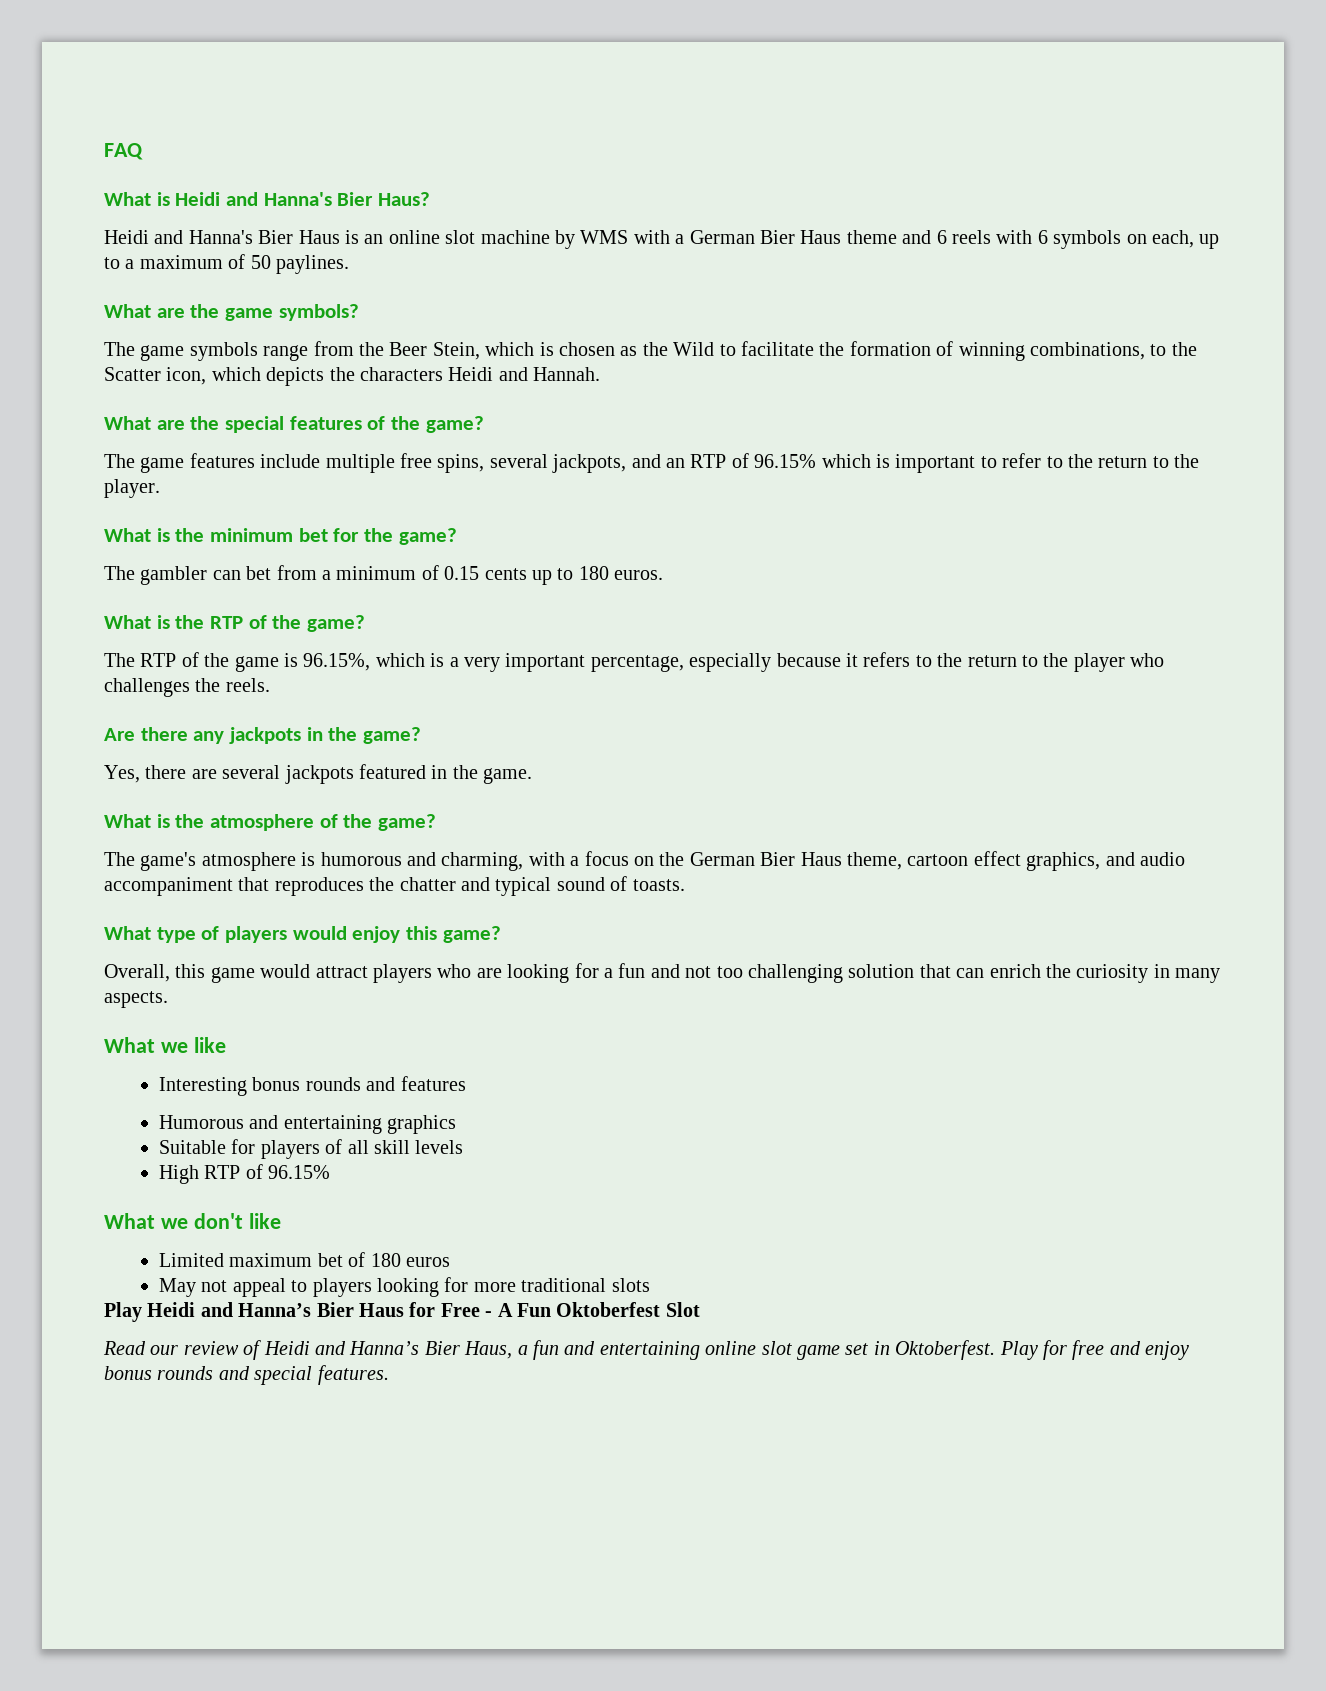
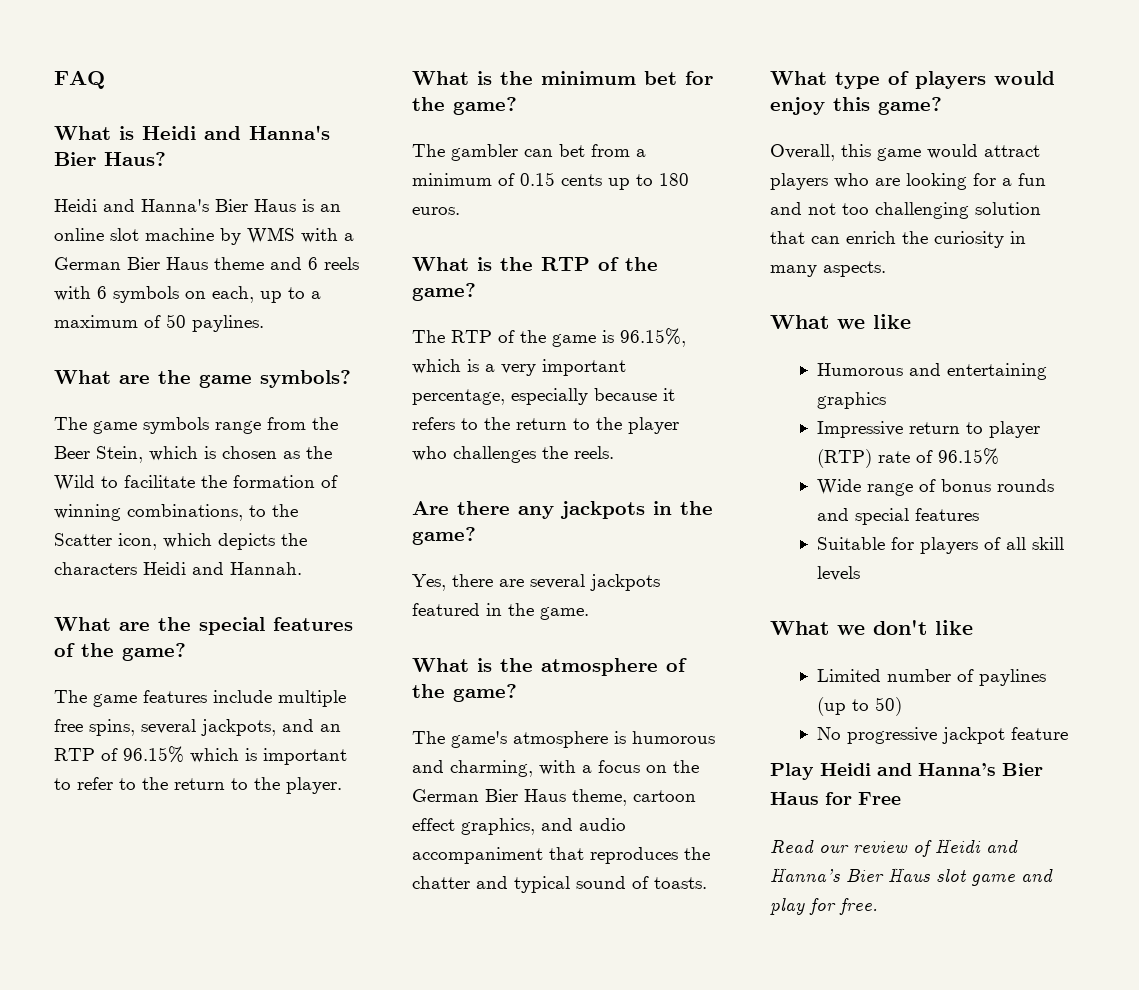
[158,1076,466,1096] // Interesting bonus rounds and features -> (911, 321) none
(457, 1124) none -> [817,421,1041,438] [817,448,1000,468] [817,479,1055,496] [817,508,980,525] // Impressive return to player (RTP) rate of 96.15% // Wide range of bonus rounds and special features
[158,1164,331,1184] // High RTP of 96.15% -> (861, 573) none
[229,1252,450,1267] [158,1277,650,1297] maximum bet of 180 euros // May not appeal to players looking for more traditional slots -> [887,669,1047,686] [817,697,903,716] [817,727,1069,744] number of paylines (up to 50) // No progressive jackpot feature
[485,1302,700,1317] - A Fun Oktoberfest Slot -> (901, 798) none
[464,1340,1190,1360] [104,1365,389,1385] Haus, a fun and entertaining online slot game set in Oktoberfest. Play for free and enjoy bonus rounds and special features. -> [888,868,1053,886] [770,898,878,915] Haus slot game and play for free.

